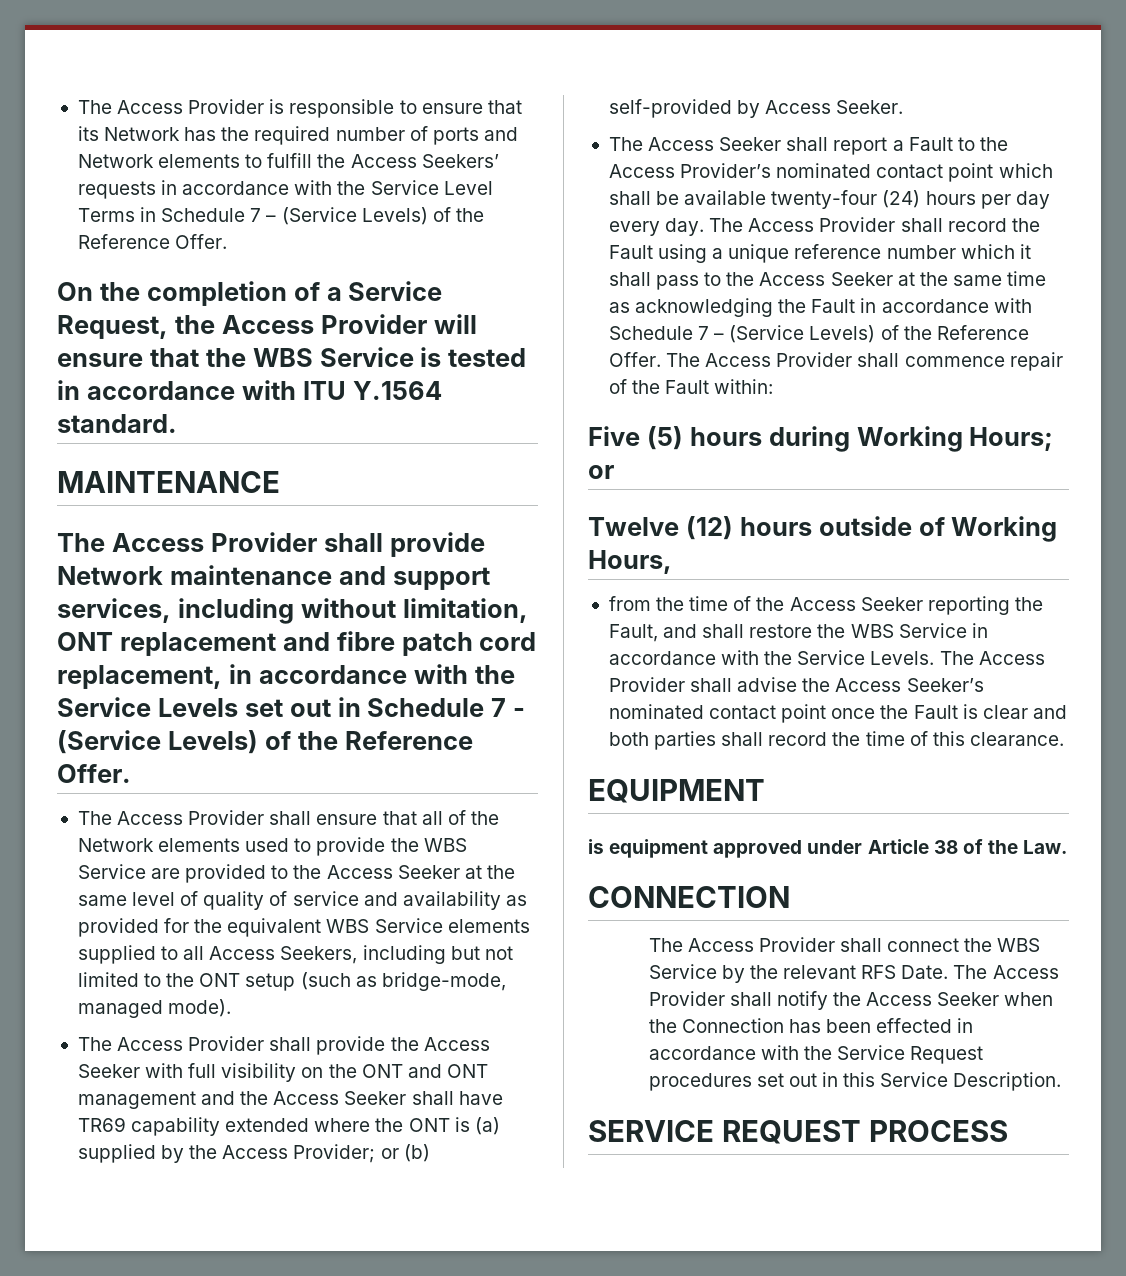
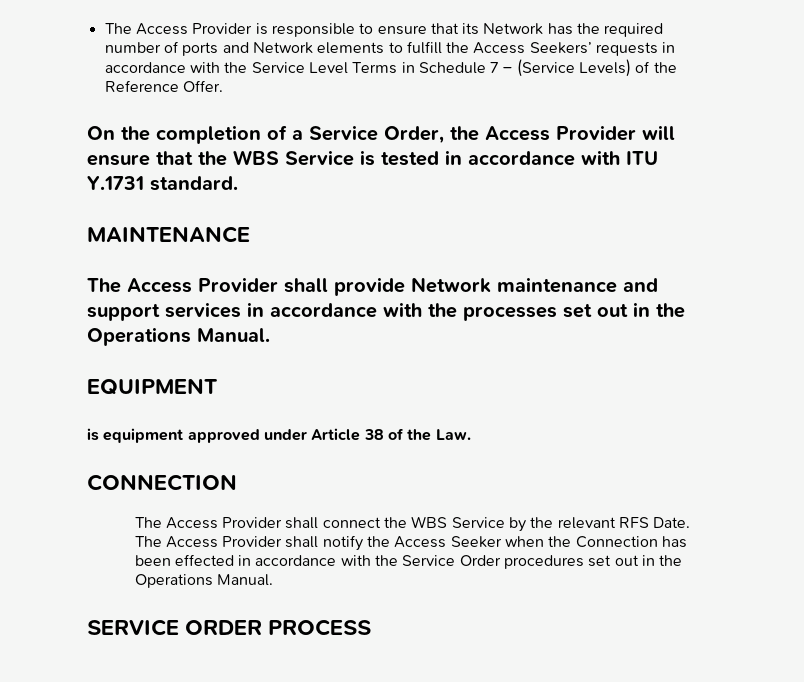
[57,315,168,339] Request, -> [384,126,444,144] Order,
[352,381,442,400] Y.1564 -> [87,176,144,190] Y.1731
[57,598,528,624] [57,631,537,656] [57,664,515,689] [57,697,526,717] [57,730,473,754] [57,764,131,783] [77,810,499,825] [77,837,467,856] [77,864,515,883] [77,891,527,910] [77,918,530,937] [77,945,513,964] [77,972,506,991] [77,999,232,1018] [77,1036,490,1055] [77,1063,488,1082] [77,1091,503,1109] [77,1117,500,1136] [77,1144,430,1163] [608,99,904,118] [608,137,1008,155] [608,163,1053,182] [608,190,1050,209] [608,217,1040,236] [608,244,1031,263] [608,271,1047,290] [608,298,1032,317] [608,325,1029,343] [608,352,1063,371] [608,379,774,394] [588,426,1054,452] [588,465,614,479] [588,516,1058,542] [588,550,672,574] [608,596,1043,615] [608,623,988,642] [608,650,1045,665] [608,677,984,692] [608,704,1067,723] [608,731,1064,750] services, including without limitation, ONT replacement and fibre patch cord replacement, in accordance with the Service Levels set out in Schedule 7 - (Service Levels) of the Reference Offer. // The Access Provider shall ensure that all of the Network elements used to provide the WBS Service are provided to the Access Seeker at the same level of quality of service and availability as provided for the equivalent WBS Service elements supplied to all Access Seekers, including but not limited to the ONT setup (such as bridge-mode, managed mode). // The Access Provider shall provide the Access Seeker with full visibility on the ONT and ONT management and the Access Seeker shall have TR69 capability extended where the ONT is (a) supplied by the Access Provider; or (b) self-provided by Access Seeker. // The Access Seeker shall report a Fault to the Access Provider’s nominated contact point which shall be available twenty-four (24) hours per day every day. The Access Provider shall record the Fault using a unique reference number which it shall pass to the Access Seeker at the same time as acknowledging the Fault in accordance with Schedule 7 – (Service Levels) of the Reference Offer. The Access Provider shall commence repair of the Fault within: // Five (5) hours during Working Hours; or // Twelve (12) hours outside of Working Hours, // from the time of the Access Seeker reporting the Fault, and shall restore the WBS Service in accordance with the Service Levels. The Access Provider shall advise the Access Seeker’s nominated contact point once the Fault is clear and both parties shall record the time of this clearance. -> [165,302,685,321] [87,327,270,346] services in accordance with the processes set out in the Operations Manual.
[910,1046,984,1064] Request -> [459,555,501,566] Order
[843,1072,1062,1091] this Service Description. -> [659,555,683,566] [134,574,273,588] the Operations Manual.
[721,1120,861,1144] REQUEST -> [185,620,263,635] ORDER

